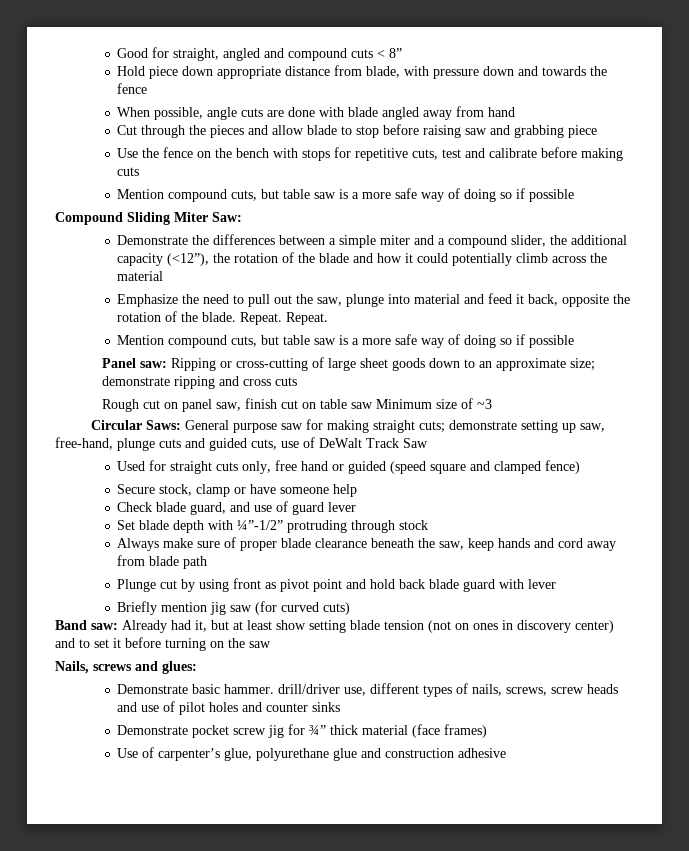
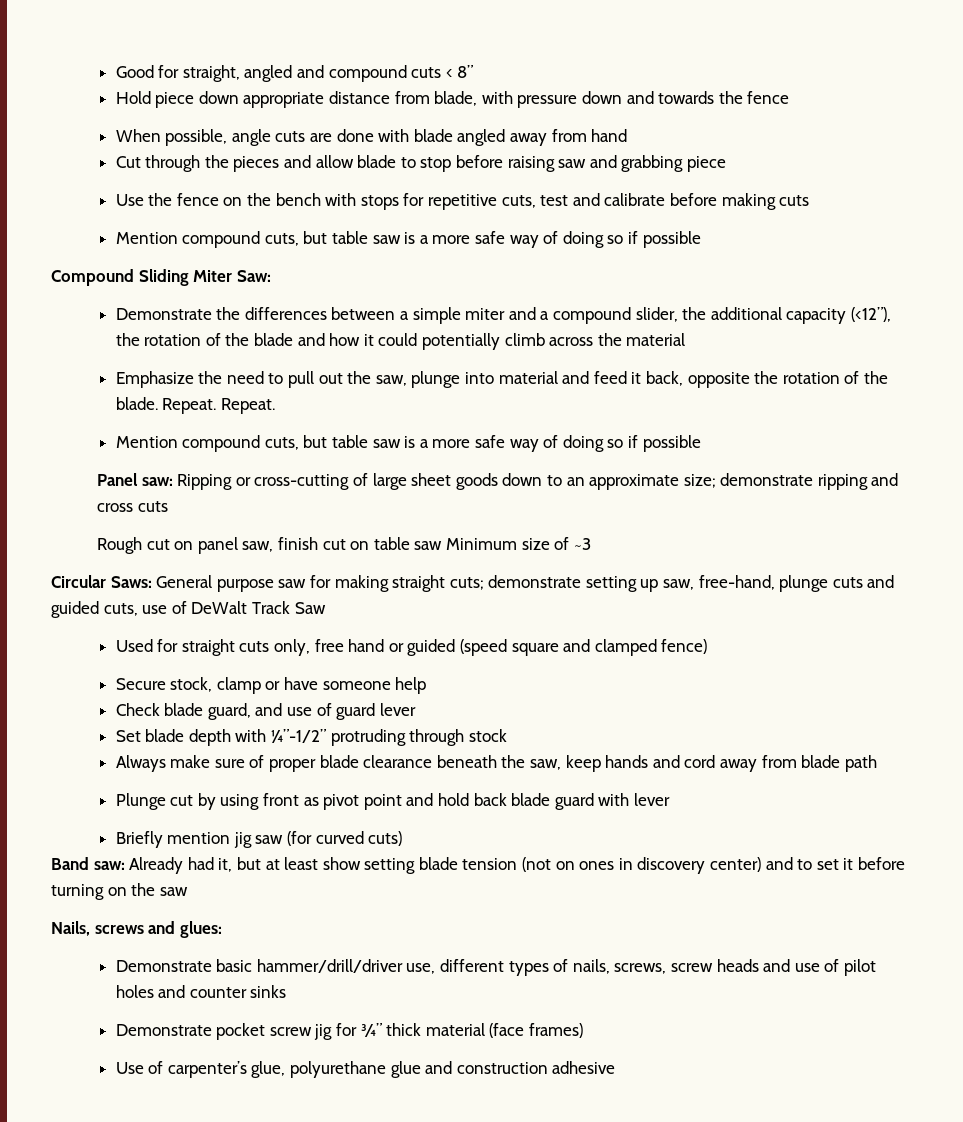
[224,684,341,694] hammer. drill/driver -> [256,959,403,973] hammer/drill/driver

